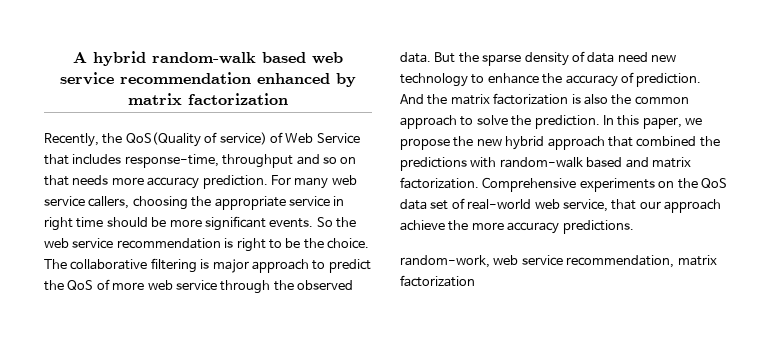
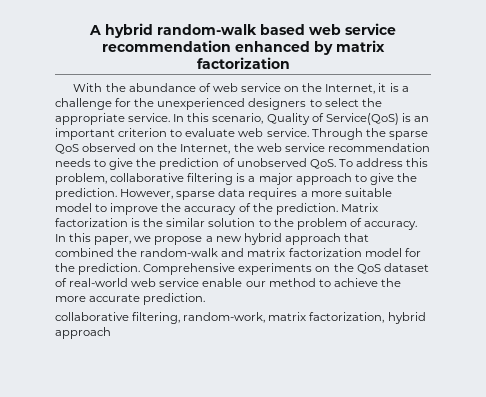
[44,132,360,147] [44,154,357,168] [44,175,357,189] [44,196,345,210] [44,216,356,231] [44,238,369,252] [44,259,67,269] Recently, the QoS(Quality of service) of Web Service that includes response-time, throughput and so on that needs more accuracy prediction. For many web service callers, choosing the appropriate service in right time should be more significant events. So the web service recommendation is right to be the choice. The -> [73,83,409,94] [55,98,382,110] [55,113,429,125] [55,128,428,140] [55,143,430,154] [55,158,429,170] [55,173,107,185] With the abundance of web service on the Internet, it is a challenge for the unexperienced designers to select the appropriate service. In this scenario, Quality of Service(QoS) is an important criterion to evaluate web service. Through the sparse QoS observed on the Internet, the web service recommendation needs to give the prediction of unobserved QoS. To address this problem,
(210, 264) none -> [248,176,256,182] a
[328,259,371,273] [44,279,353,294] [400,51,676,66] [400,72,702,87] [400,93,689,105] [400,115,600,129] predict the QoS of more web service through the observed data. But the sparse density of data need new technology to enhance the accuracy of prediction. And the matrix factorization is also the common approach to solve the prediction. -> [369,173,417,185] [55,188,392,200] [55,203,378,215] [55,218,417,230] give the prediction. However, sparse data requires a more suitable model to improve the accuracy of the prediction. Matrix factorization is the similar solution to the problem of accuracy.
[453,136,474,147] the -> [205,236,213,242] a
[400,157,691,171] [400,177,479,189] predictions with random-walk based and matrix factorization. -> [140,248,421,257] [55,263,141,275] random-walk and matrix factorization model for the prediction.
[400,199,449,210] data set -> [383,263,429,272] dataset
[562,199,721,213] [400,220,634,234] [400,255,717,268] [400,275,475,287] service, that our approach achieve the more accuracy predictions. // random-work, web service recommendation, matrix factorization -> [159,278,401,287] [55,293,206,305] [55,312,426,324] [55,327,111,339] service enable our method to achieve the more accurate prediction. // collaborative filtering, random-work, matrix factorization, hybrid approach

